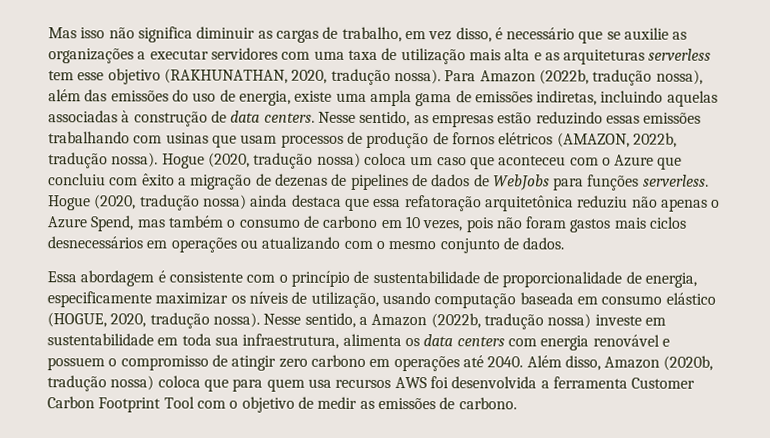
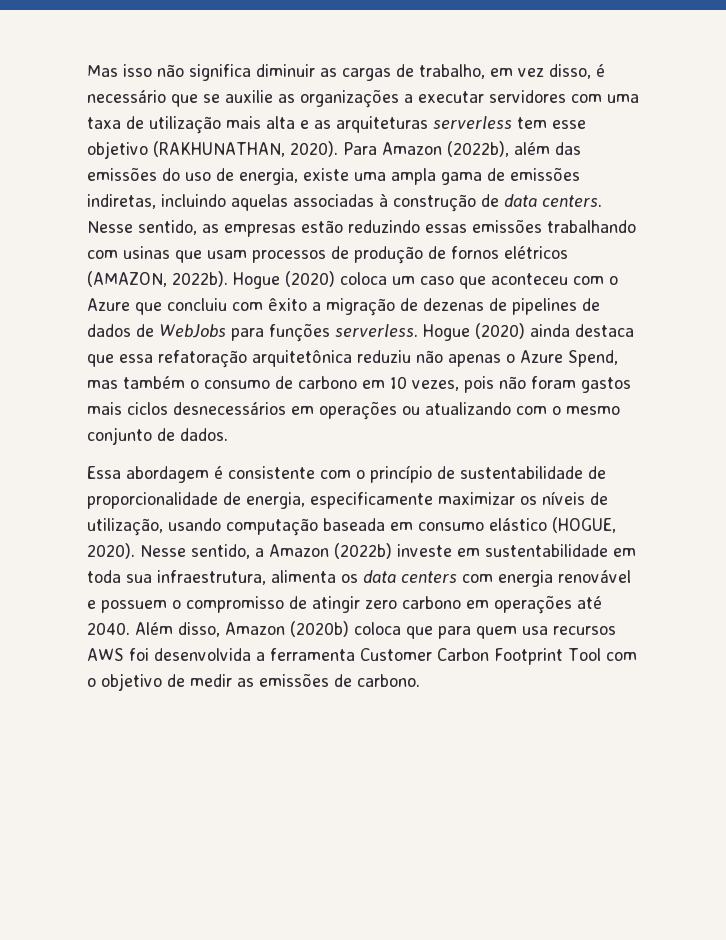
[291,68,703,86] 2020, tradução nossa). Para Amazon (2022b, tradução nossa), -> [290,141,509,157] 2020). Para Amazon (2022b),
[632,132,677,148] [48,152,361,169] 2022b, tradução nossa). Hogue (2020, tradução nossa) -> [172,271,335,289] 2022b). Hogue (2020)
[94,194,247,211] (2020, tradução nossa) -> [474,323,525,339] (2020)
[110,312,260,329] 2020, tradução nossa). -> [87,543,135,559] 2020).
[430,313,592,330] (2022b, tradução nossa) -> [334,543,392,559] (2022b)
[663,355,714,371] [47,375,155,392] (2020b, tradução nossa) -> [290,621,349,637] (2020b)

